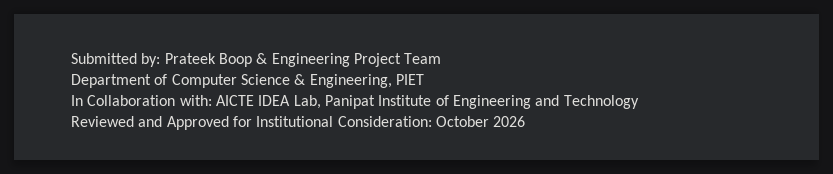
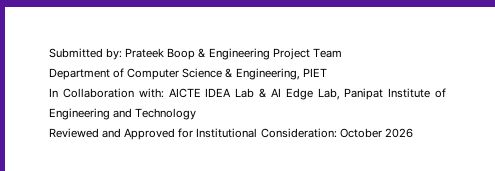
(291, 100) none -> [235,88,313,100] Lab & AI Edge

